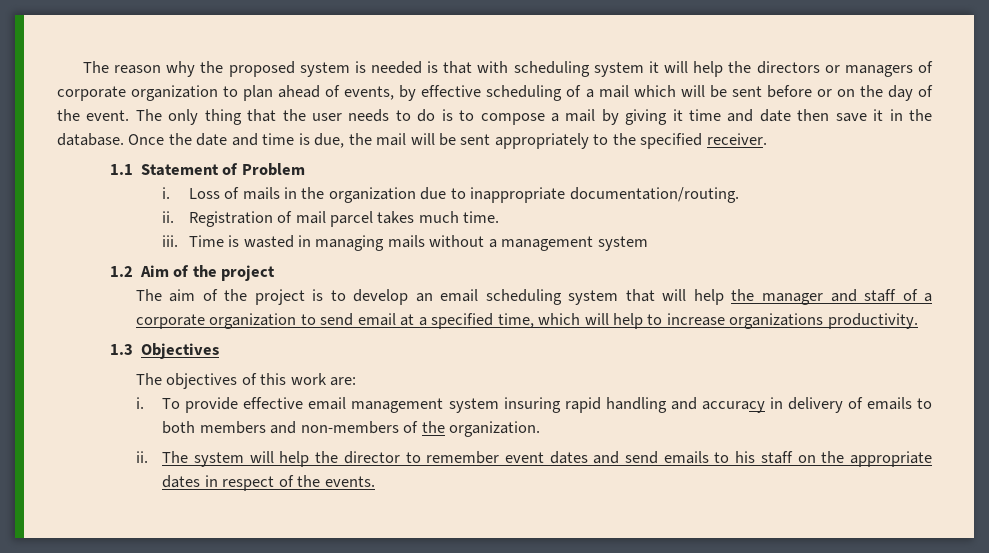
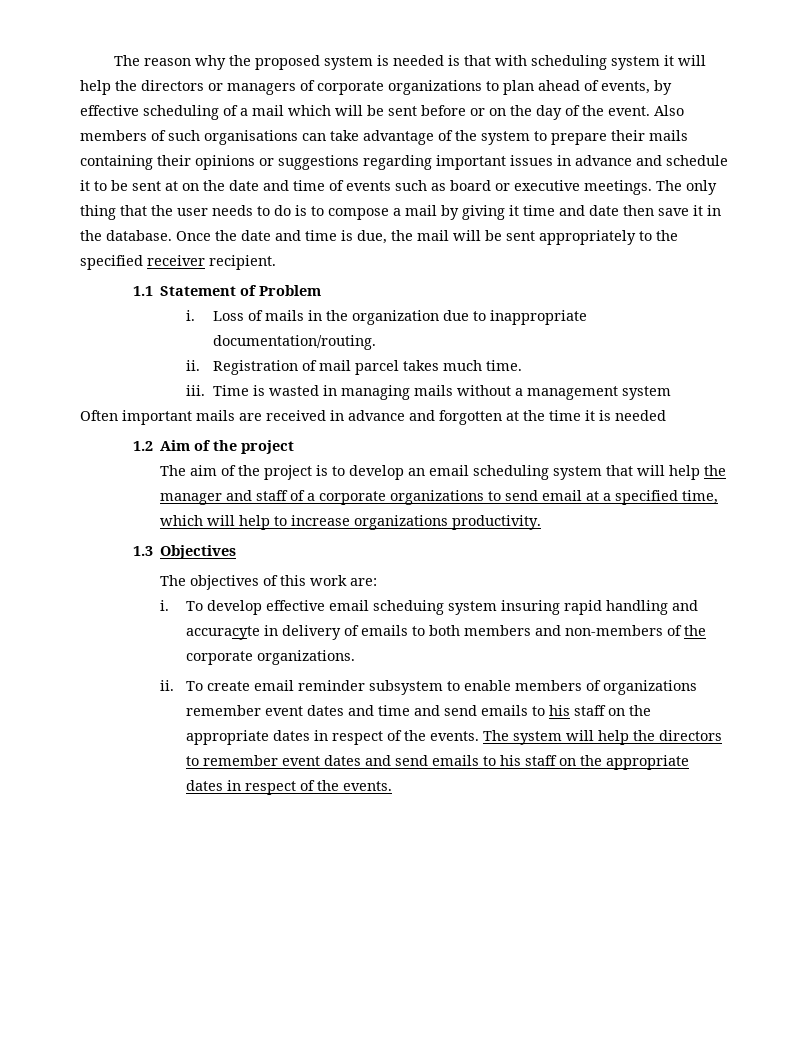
[131,85,219,101] organization -> [388,80,482,95] organizations
(130, 115) none -> [654,105,684,116] [80,130,688,145] [80,155,728,170] [80,180,652,195] Also members of such organisations can take advantage of the system to prepare their mails containing their opinions or suggestions regarding important issues in advance and schedule it to be sent at on the date and time of events such as board or executive meetings.
[706,133,767,145] receiver. -> [147,255,276,270] receiver recipient.
(648, 243) none -> [80,410,666,425] // Often important mails are received in advance and forgotten at the time it is needed
[209,313,297,329] organization -> [389,490,484,505] organizations
[185,397,239,413] provide -> [207,600,263,615] develop
[351,398,444,413] management -> [373,600,445,615] scheduing
[701,401,765,413] accuracy -> [186,626,261,640] accuracyte
[449,421,541,437] [135,451,148,463] organization. // ii. -> [186,650,356,665] [159,680,698,695] [186,705,652,716] [186,730,480,745] corporate organizations. // ii. To create email reminder subsystem to enable members of organizations remember event dates and time and send emails to his staff on the appropriate dates in respect of the events.
[343,451,400,464] director -> [659,730,723,741] directors

